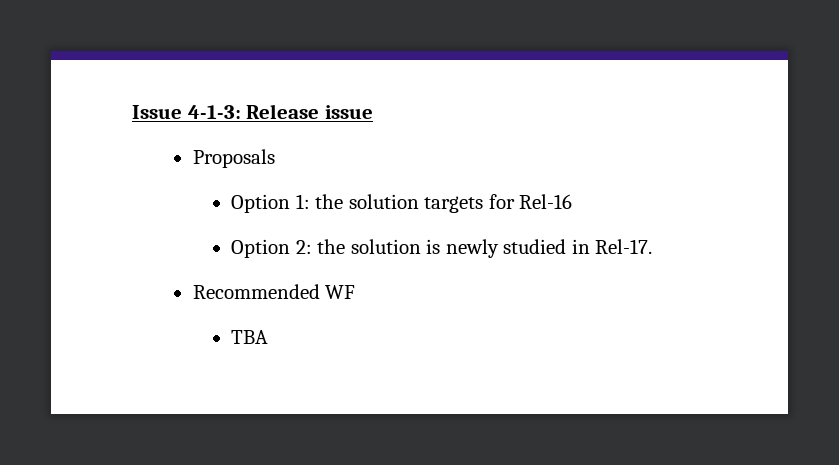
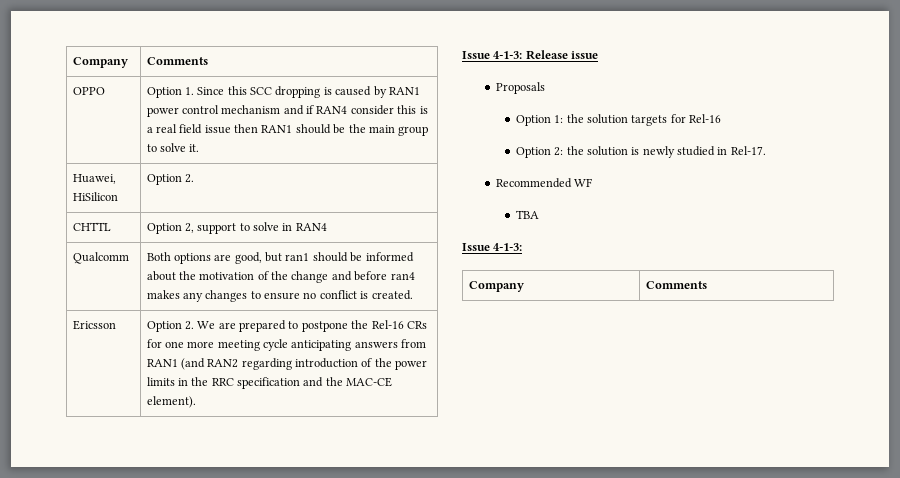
(132, 112) none -> [72,57,128,68] [146,57,208,65] [72,87,105,95] [146,86,420,98] [146,105,428,117] [146,124,429,136] [146,143,200,152] [72,174,116,184] [72,192,118,201] [146,174,194,185] [72,222,111,231] [146,222,327,234] [72,252,129,264] [146,252,414,264] [146,271,415,283] [146,290,413,302] [72,320,116,330] [146,320,427,332] [146,339,427,351] [146,358,428,370] [146,377,393,389] [146,396,196,408] Company | Comments // OPPO | Option 1. Since this SCC dropping is caused by RAN1 power control mechanism and if RAN4 consider this is a real field issue then RAN1 should be the main group to solve it. // Huawei, HiSilicon | Option 2. // CHTTL | Option 2, support to solve in RAN4 // Qualcomm | Both options are good, but ran1 should be informed about the motivation of the change and before ran4 makes any changes to ensure no conflict is created. // Ericsson | Option 2. We are prepared to postpone the Rel-16 CRs for one more meeting cycle anticipating answers from RAN1 (and RAN2 regarding introduction of the power limits in the RRC specification and the MAC-CE element). //
(268, 337) none -> [462,243,523,251] [468,281,524,292] [645,281,707,289] // Issue 4-1-3: // Company | Comments

